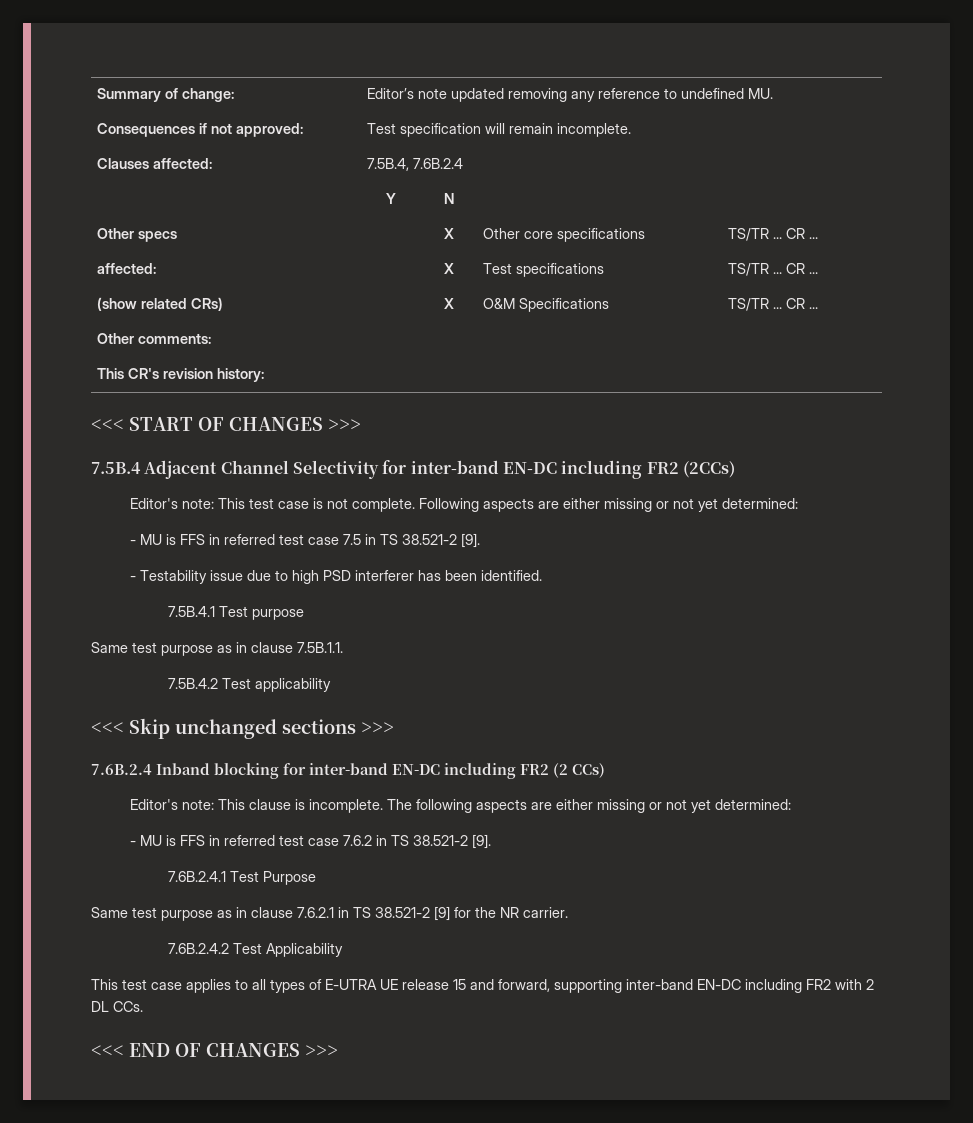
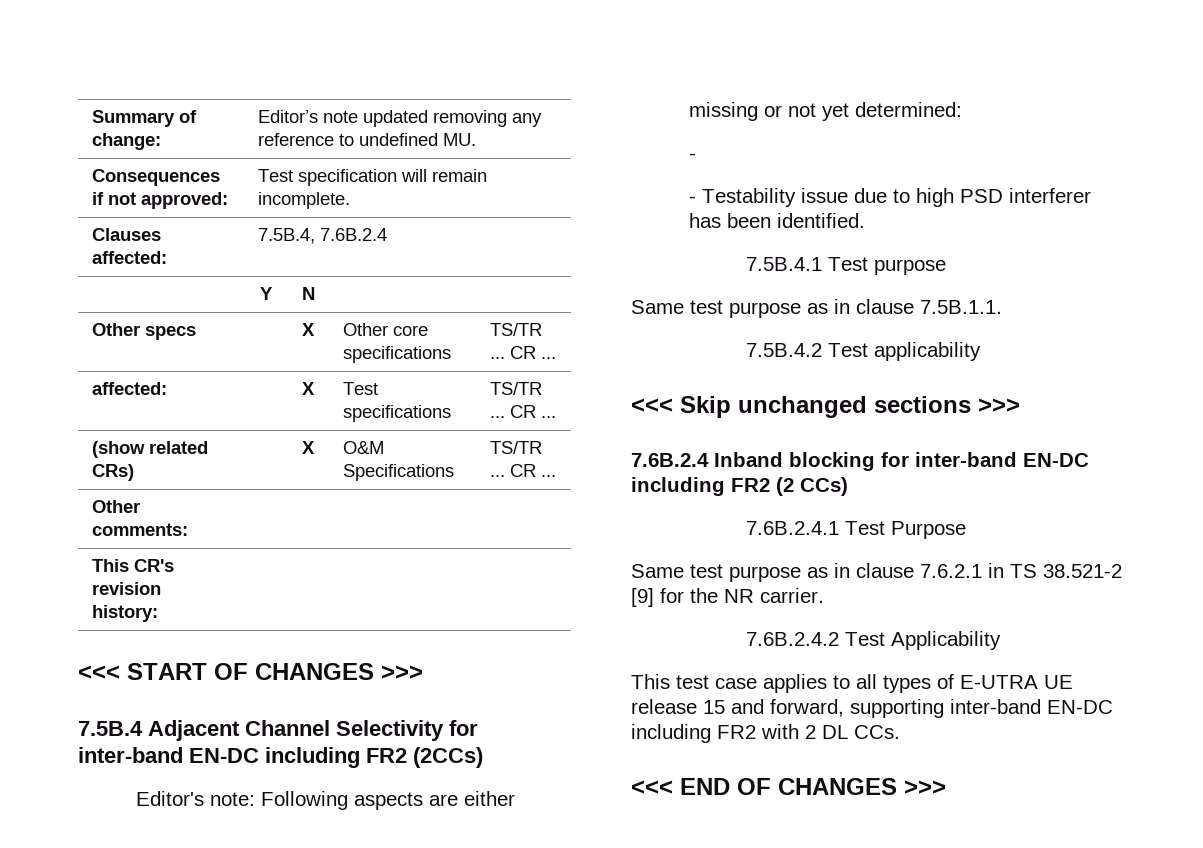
[217,498,415,512] This test case is not complete. -> (255, 799) none
[139,533,480,548] MU is FFS in referred test case 7.5 in TS 38.521-2 [9]. -> (696, 156) none
[129,799,791,813] [129,834,491,849] // Editor's note: This clause is incomplete. The following aspects are either missing or not yet determined: // - MU is FFS in referred test case 7.6.2 in TS 38.521-2 [9]. -> (848, 486) none

